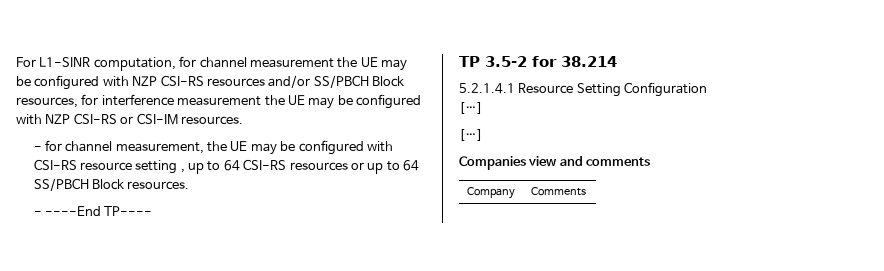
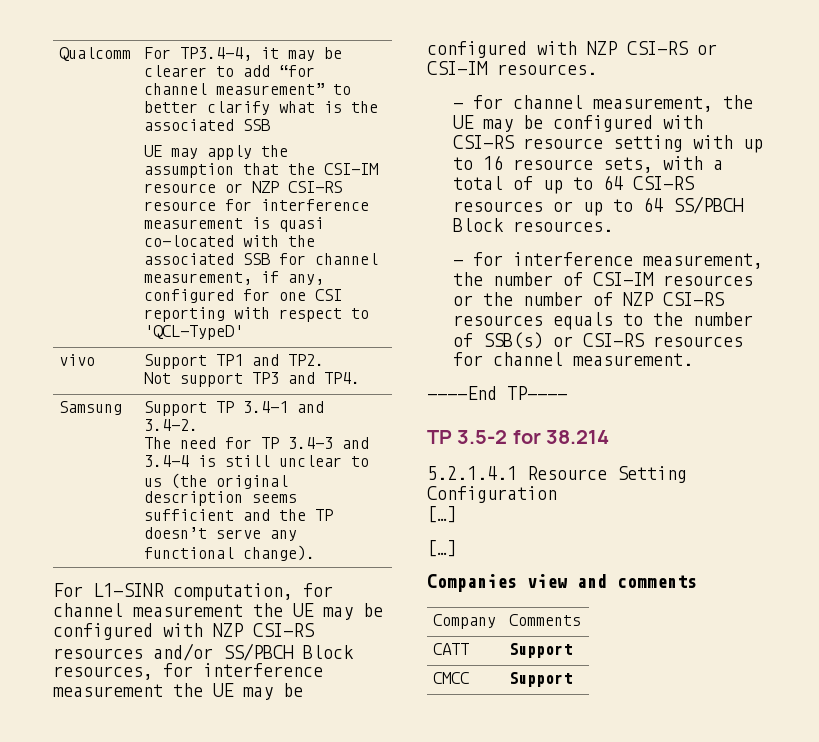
(16, 62) none -> [59,47,132,61] [144,47,343,61] [144,65,316,77] [144,83,352,95] [144,101,379,115] [144,119,271,131] [144,145,289,160] [144,163,379,178] [144,181,343,193] [144,199,370,211] [144,217,325,232] [144,235,316,247] [144,253,379,265] [144,271,325,285] [144,289,343,303] [144,307,370,322] [144,325,244,340] [59,354,96,366] [144,354,325,369] [144,372,361,387] [59,401,123,415] [144,401,325,416] [144,419,199,431] [144,437,370,449] [144,455,370,467] [144,473,289,489] [144,491,298,506] [144,509,334,521] [144,527,298,541] [144,545,316,561] Qualcomm | For TP3.4-4, it may be clearer to add “for channel measurement” to better clarify what is the associated SSB // UE may apply the assumption that the CSI-IM resource or NZP CSI-RS resource for interference measurement is quasi co-located with the associated SSB for channel measurement, if any, configured for one CSI reporting with respect to 'QCL-TypeD' // vivo | Support TP1 and TP2. // Not support TP3 and TP4. // Samsung | Support TP 3.4-1 and 3.4-2. // The need for TP 3.4-3 and 3.4-4 is still unclear to us (the original description seems sufficient and the TP doesn’t serve any functional change). //
[180,169,185,173] , -> [693,135,764,153] [453,155,724,173] [453,176,534,190] with up to 16 resource sets, with a total of
(42, 213) none -> [473,252,764,269] [453,272,754,286] [453,292,726,306] [453,312,754,330] [453,332,744,349] [453,352,694,366] for interference measurement, the number of CSI-IM resources or the number of NZP CSI-RS resources equals to the number of SSB(s) or CSI-RS resources for channel measurement. //
(586, 191) none -> [433,643,470,655] [509,643,573,658] [433,672,470,684] [509,672,573,687] // CATT | Support // CMCC | Support

